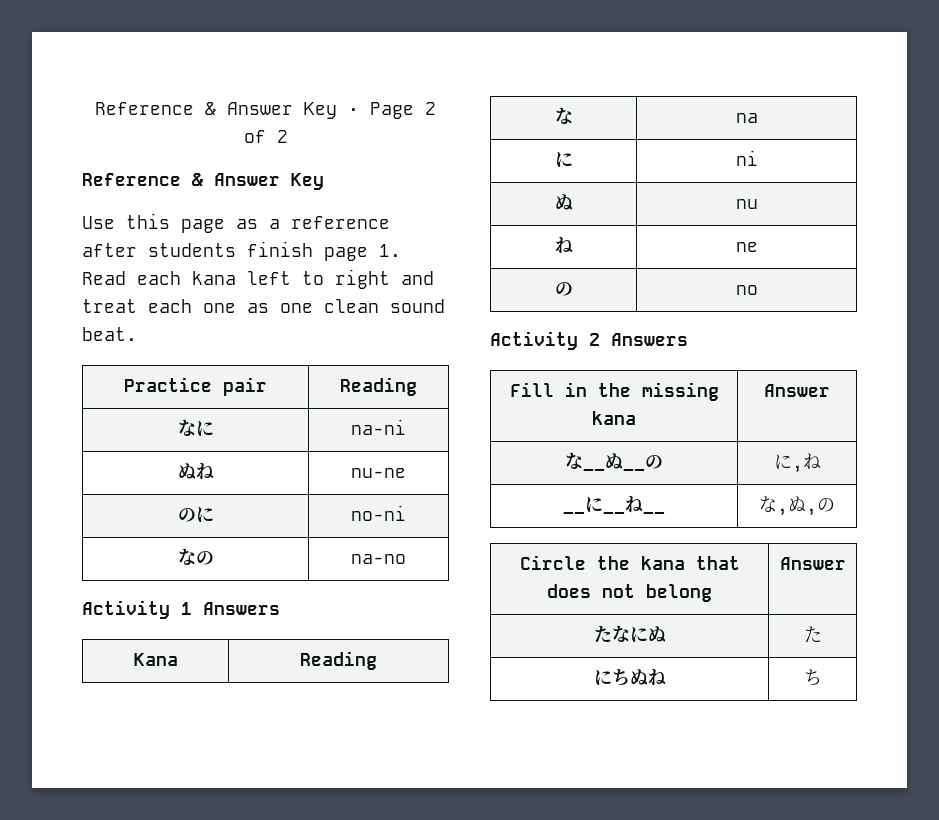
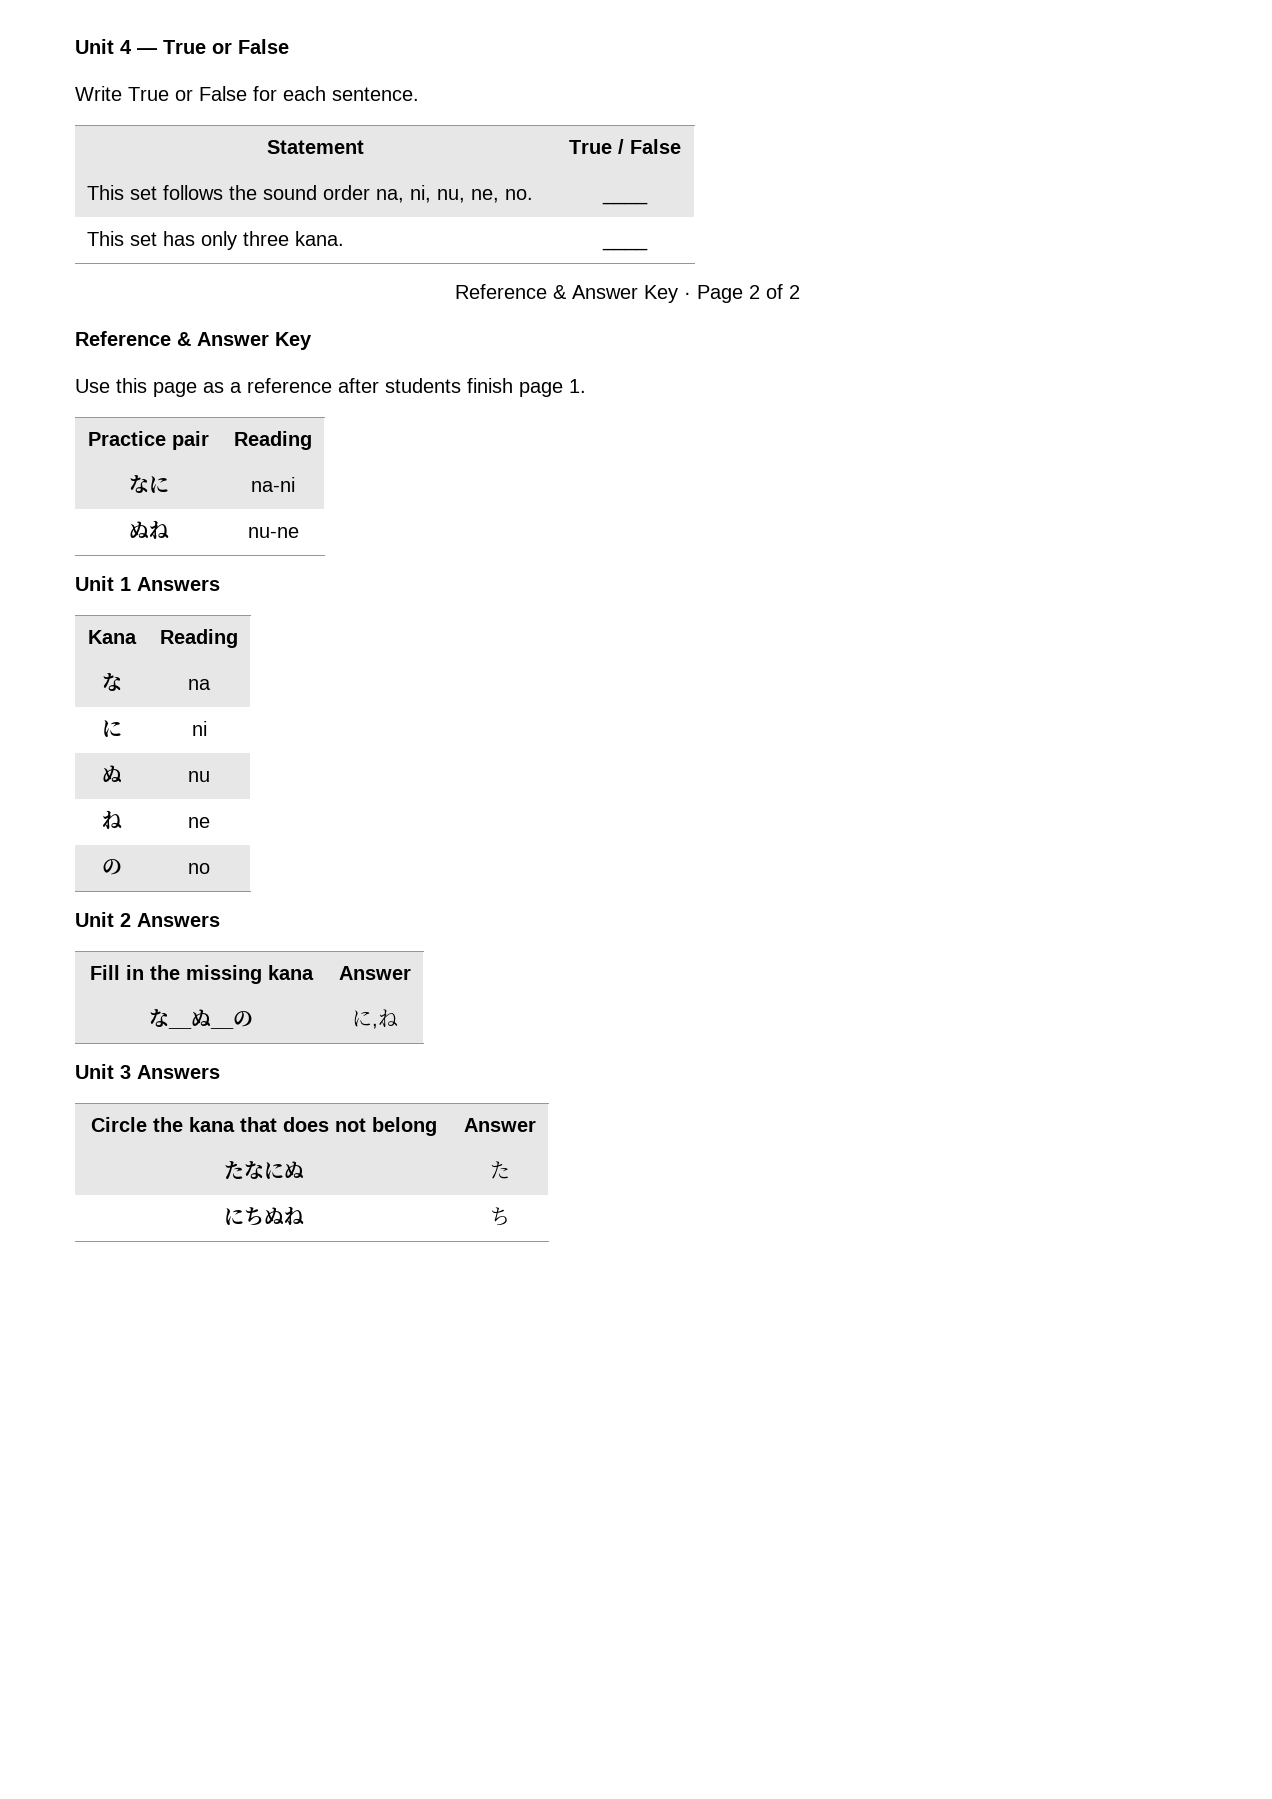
(95, 108) none -> [75,39,289,54] [75,86,419,101] [267,140,364,154] [569,139,681,154] [86,185,533,203] [602,200,648,205] [86,231,344,250] [602,246,648,251] Unit 4 — True or False // Write True or False for each sentence. // Statement | True / False // This set follows the sound order na, ni, nu, ne, no. | ____ // This set has only three kana. | ____ //
[82,269,434,289] [82,299,445,313] [82,327,137,341] Read each kana left to right and treat each one as one clean sound beat. -> (586, 386) none
[177,506,214,523] [351,505,406,521] [177,548,214,565] [351,554,406,564] [82,600,170,619] // のに | no-ni // なの | na-no // Activity -> [75,576,114,591] // Unit
[490,331,578,350] Activity -> [75,912,114,927] Unit
[563,495,665,514] [759,496,835,516] // __に__ね__ | な,ぬ,の -> [75,1064,220,1079] // Unit 3 Answers

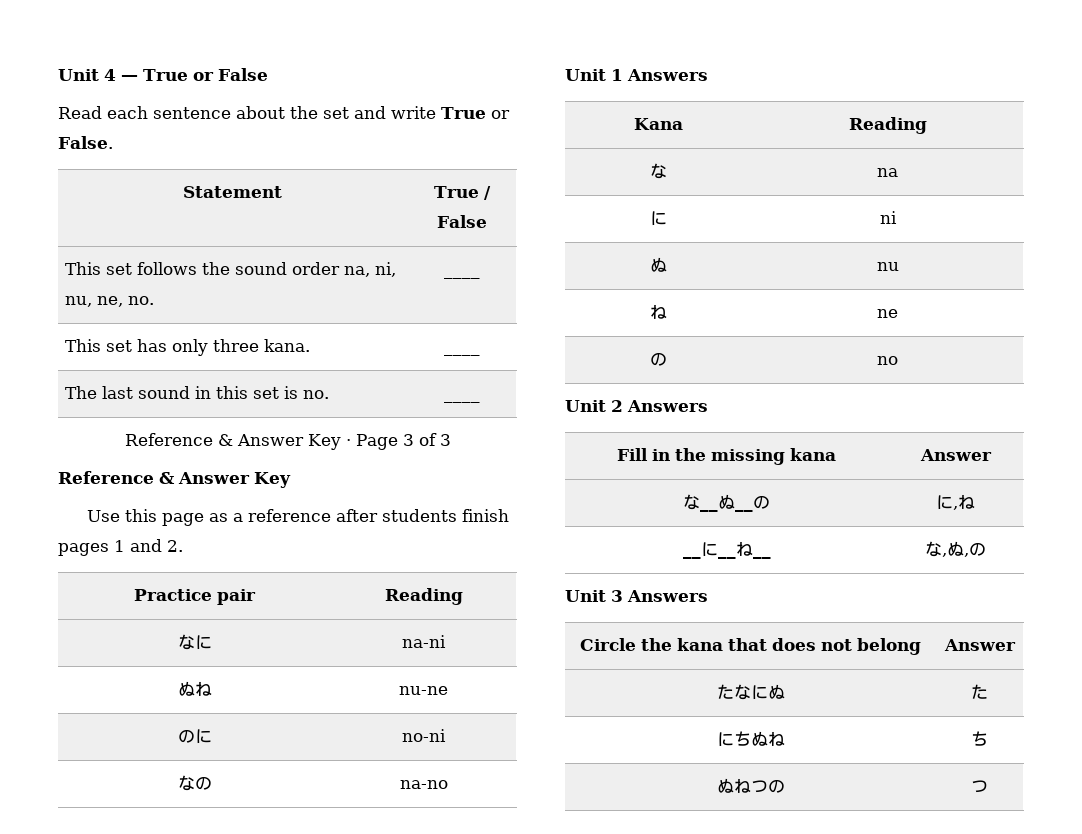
[75,86,419,101] Write True or False for each sentence. -> [58,106,510,119] [58,136,113,149] Read each sentence about the set and write True or False.
(648, 248) none -> [64,386,329,399] [443,399,480,403] // The last sound in this set is no. | ____
[748,284,800,299] 2 of 2 -> [402,433,451,446] 3 of 3
[519,379,586,397] page 1. -> [58,539,183,556] pages 1 and 2.
(299, 532) none -> [177,729,212,744] [402,729,446,742] [177,775,212,791] [399,780,448,789] // のに | no-ni // なの | na-no
(398, 1018) none -> [682,541,771,559] [925,541,986,557] // __に__ね__ | な,ぬ,の
(510, 1216) none -> [716,778,785,793] [971,780,988,793] // ぬねつの | つ

